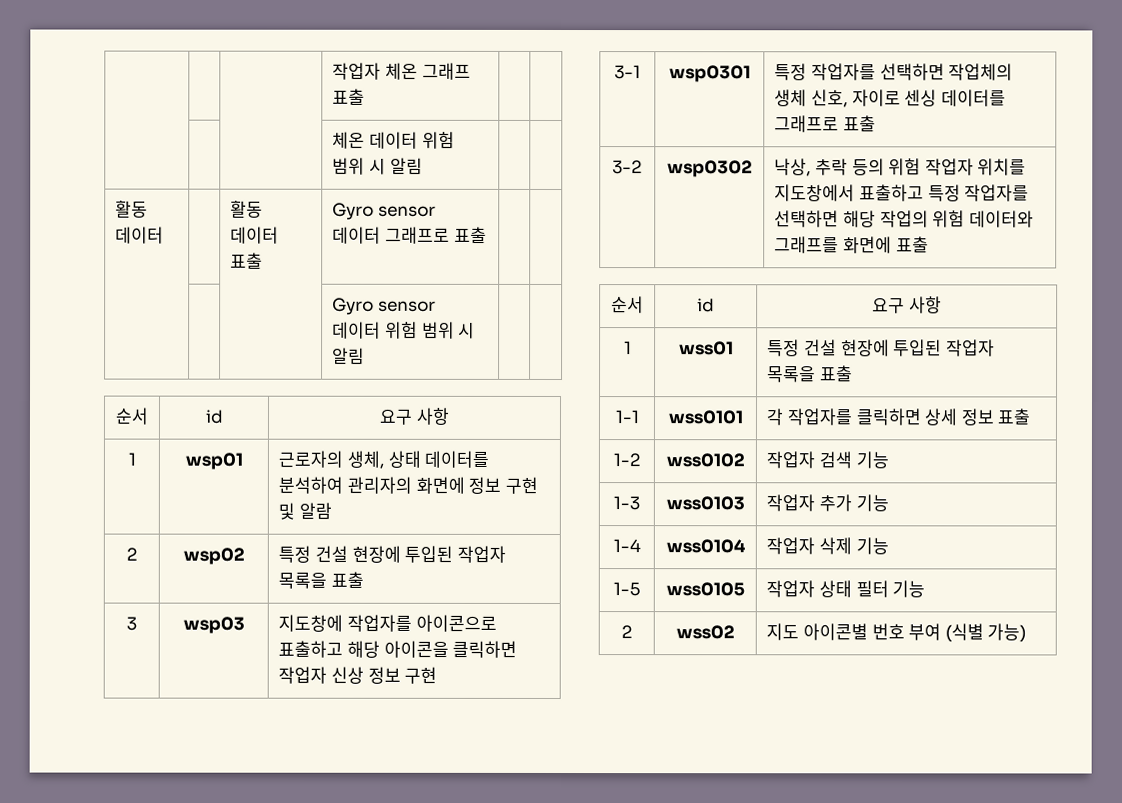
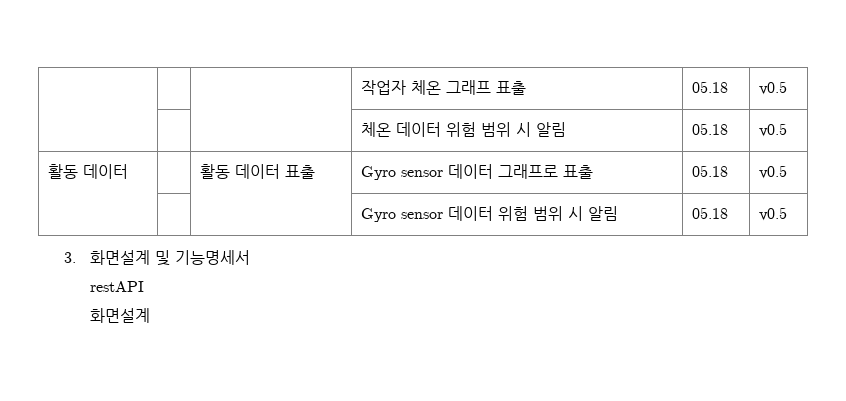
(366, 97) | -> [691,81,728,93] [758,81,787,95] 05.18 | v0.5
(423, 166) | -> [691,123,728,135] [758,123,787,137] 05.18 | v0.5
(487, 235) | -> [691,165,728,177] [758,165,787,179] 05.18 | v0.5
[115,407,148,425] [204,409,223,424] [379,407,449,425] [127,452,136,466] [184,452,243,470] [278,450,490,469] [278,476,538,494] [278,502,333,520] [125,547,138,561] [182,547,245,565] [278,545,506,563] [278,571,365,589] [126,616,137,631] [182,616,245,634] [278,614,497,632] [278,640,518,658] [278,666,438,684] [614,65,641,80] [668,65,751,83] [774,63,1014,81] [774,89,1006,108] [774,115,877,133] [612,160,643,175] [666,160,753,178] [774,158,1027,177] [774,184,1030,202] [774,210,1034,228] [774,236,929,254] [611,296,644,314] [697,298,715,313] [872,296,942,314] [623,341,632,355] [678,341,734,356] [767,339,995,357] [767,365,854,383] [614,410,639,424] [667,410,743,425] [766,408,1031,426] [612,453,641,467] [665,453,745,468] [766,451,889,469] [613,496,640,511] [665,496,745,511] [766,494,889,512] [612,539,641,553] [665,539,746,554] [766,537,889,555] [612,582,641,597] [665,582,745,597] [766,580,926,598] [620,625,633,639] [675,625,735,640] [766,623,1027,643] | // 순서 | id | 요구 사항 // 1 | wsp01 | 근로자의 생체, 상태 데이터를 분석하여 관리자의 화면에 정보 구현 및 알람 // 2 | wsp02 | 특정 건설 현장에 투입된 작업자 목록을 표출 // 3 | wsp03 | 지도창에 작업자를 아이콘으로 표출하고 해당 아이콘을 클릭하면 작업자 신상 정보 구현 // 3-1 | wsp0301 | 특정 작업자를 선택하면 작업체의 생체 신호, 자이로 센싱 데이터를 그래프로 표출 // 3-2 | wsp0302 | 낙상, 추락 등의 위험 작업자 위치를 지도창에서 표출하고 특정 작업자를 선택하면 해당 작업의 위험 데이터와 그래프를 화면에 표출 // 순서 | id | 요구 사항 // 1 | wss01 | 특정 건설 현장에 투입된 작업자 목록을 표출 // 1-1 | wss0101 | 각 작업자를 클릭하면 상세 정보 표출 // 1-2 | wss0102 | 작업자 검색 기능 // 1-3 | wss0103 | 작업자 추가 기능 // 1-4 | wss0104 | 작업자 삭제 기능 // 1-5 | wss0105 | 작업자 상태 필터 기능 // 2 | wss02 | 지도 아이콘별 번호 부여 (식별 가능) -> [691,207,728,219] [758,207,787,221] [64,250,251,266] [90,281,145,292] [90,308,151,323] 05.18 | v0.5 // 3. 화면설계 및 기능명세서 // restAPI // 화면설계

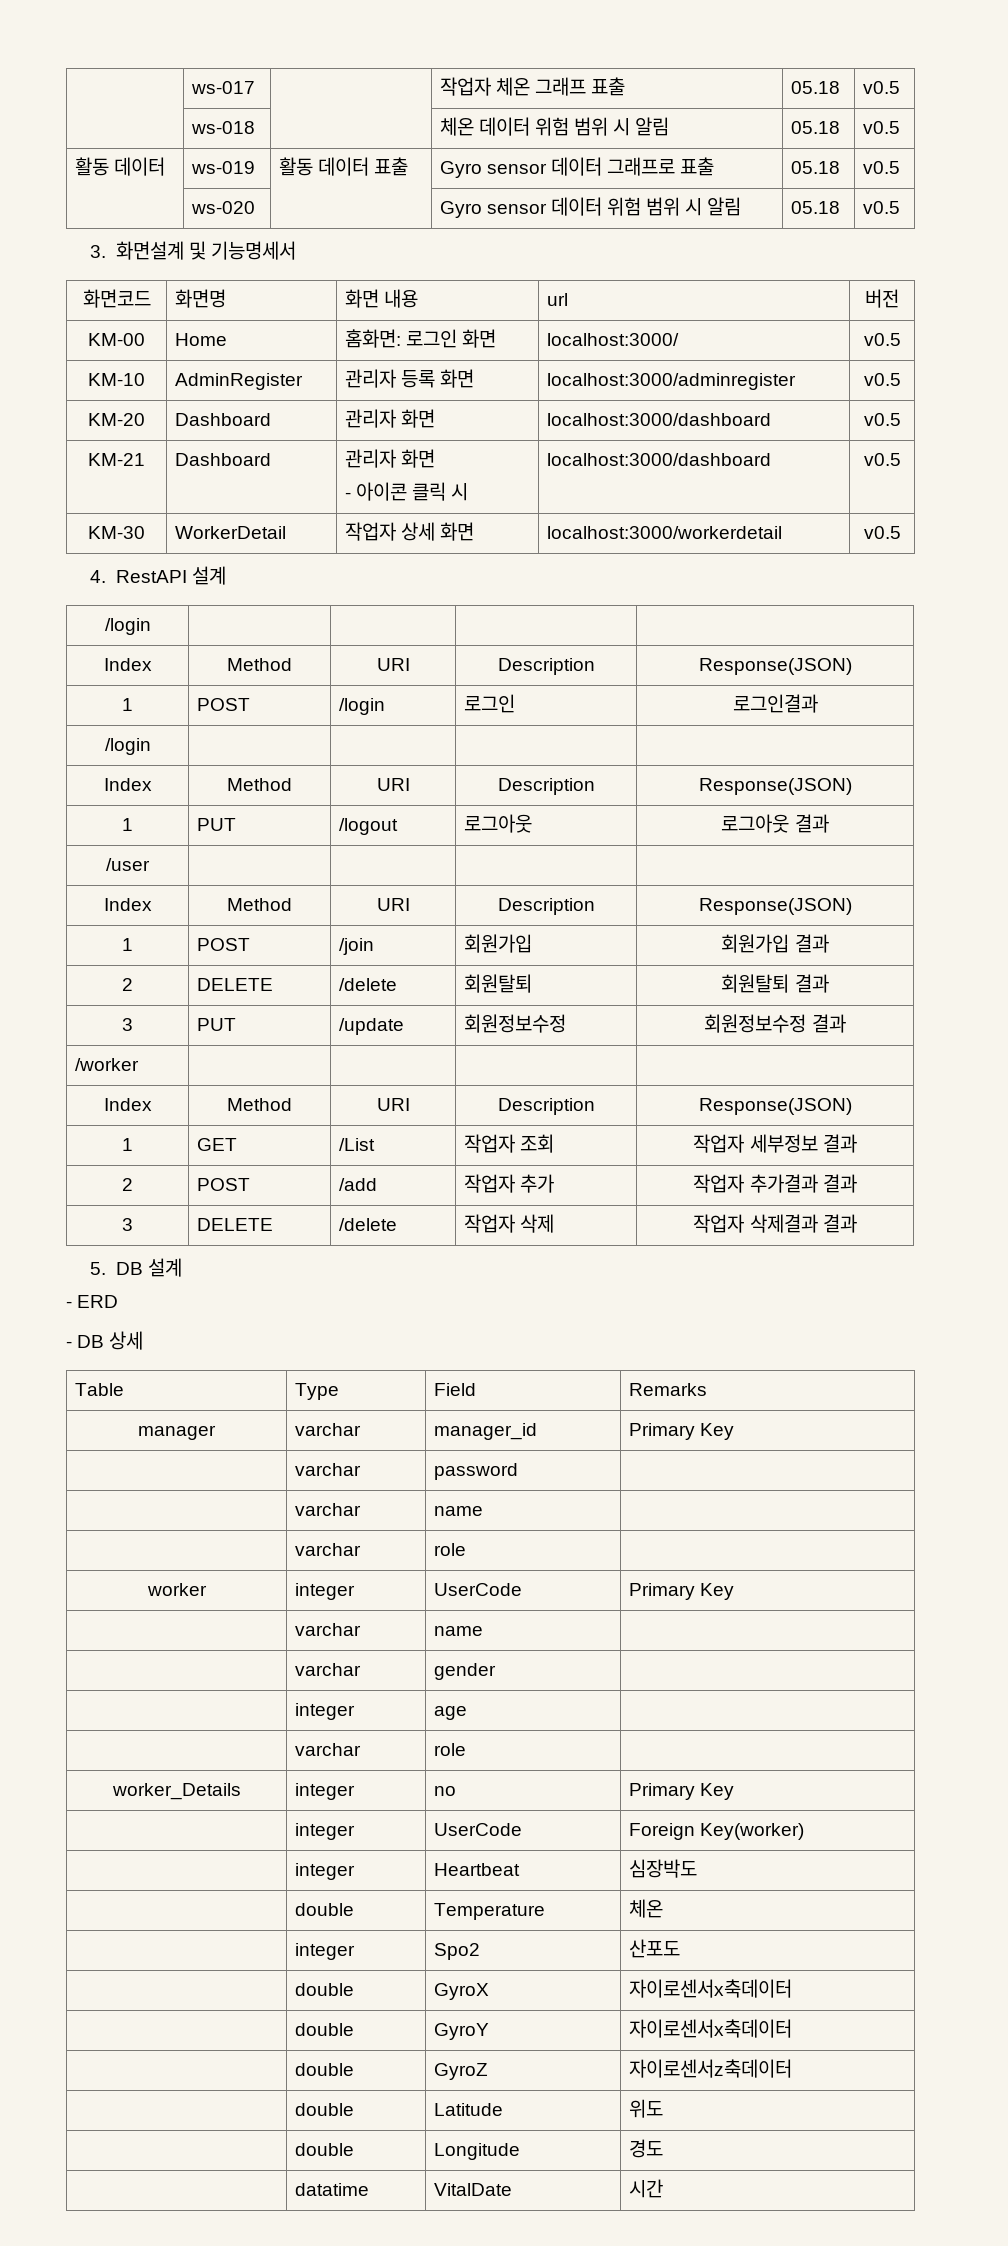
(360, 87) | -> [190,81,255,94] | ws-017
(787, 88) none -> [190,121,255,134] ws-018
(128, 171) none -> [190,161,255,174] ws-019
(787, 172) none -> [190,201,255,214] ws-020
[90,281,145,292] [90,308,151,323] // restAPI // 화면설계 -> [82,289,151,308] [174,289,226,308] [344,289,418,308] [546,293,568,306] [865,289,899,308] [88,333,145,346] [174,333,227,346] [344,329,496,348] [546,333,679,346] [863,333,901,346] [88,373,145,386] [174,373,303,390] [344,369,474,388] [546,373,796,390] [863,373,901,386] [88,413,145,426] [174,413,271,426] [344,409,435,428] [546,413,771,426] [863,413,901,426] [88,453,145,466] [174,453,271,466] [344,449,435,468] [344,482,469,501] [546,453,771,466] [863,453,901,466] [88,526,145,539] [174,526,286,539] [344,522,474,541] [546,526,782,539] [863,526,901,539] [90,566,226,585] [104,618,151,635] [103,658,152,671] [227,658,292,671] [376,658,410,671] [497,658,595,675] [698,658,852,675] [122,698,133,711] [196,698,250,711] [338,698,385,715] [463,694,515,713] [732,694,818,713] [104,738,151,755] [103,778,152,791] [227,778,292,791] [376,778,410,791] [497,778,595,795] [698,778,852,795] [122,818,133,831] [196,818,236,831] [338,818,398,835] [463,814,532,833] [721,814,829,833] [106,858,150,871] [103,898,152,911] [227,898,292,911] [376,898,410,911] [497,898,595,915] [698,898,852,915] [122,938,133,951] [196,938,250,951] [338,938,374,955] [463,934,532,953] [721,934,829,953] [122,978,133,991] [196,978,273,991] [338,978,397,991] [463,974,532,993] [721,974,829,993] [122,1018,133,1031] [196,1018,236,1031] [338,1018,404,1035] [463,1014,566,1033] [704,1014,846,1033] [74,1058,139,1071] [103,1098,152,1111] [227,1098,292,1111] [376,1098,410,1111] [497,1098,595,1115] [698,1098,852,1115] [122,1138,133,1151] [196,1138,237,1151] [338,1138,375,1151] [463,1134,554,1153] [693,1134,857,1153] [122,1178,133,1191] [196,1178,250,1191] [338,1178,377,1191] [463,1174,554,1193] [693,1174,857,1193] [122,1218,133,1231] [196,1218,273,1231] [338,1218,397,1231] [463,1214,554,1233] [693,1214,857,1233] [90,1258,182,1277] [66,1295,119,1308] [66,1331,144,1350] [74,1383,124,1396] [294,1383,339,1400] [433,1383,476,1396] [628,1383,707,1396] [138,1425,216,1440] [294,1423,361,1436] [433,1423,537,1440] [628,1423,734,1440] [294,1463,361,1476] [433,1463,518,1480] [294,1503,361,1516] [433,1506,483,1516] [294,1543,361,1556] [433,1543,466,1556] [146,1583,207,1596] [294,1583,355,1600] [433,1583,522,1596] [628,1583,734,1600] [294,1623,361,1636] [433,1626,483,1636] [294,1663,361,1676] [433,1663,496,1680] [294,1703,355,1720] [433,1706,467,1720] [294,1743,361,1756] [433,1743,466,1756] [111,1783,241,1800] [294,1783,355,1800] [433,1786,456,1796] [628,1783,734,1800] [294,1823,355,1840] [433,1823,522,1836] [628,1823,804,1840] [294,1863,355,1880] [433,1863,520,1876] [628,1859,697,1878] [294,1903,354,1916] [433,1903,545,1920] [628,1899,663,1918] [294,1943,355,1960] [433,1943,480,1960] [628,1939,680,1958] [294,1983,354,1996] [433,1983,489,2000] [628,1979,792,1998] [294,2023,354,2036] [433,2023,489,2040] [628,2019,792,2038] [294,2063,354,2076] [433,2063,488,2080] [628,2059,792,2078] [294,2103,354,2116] [433,2103,503,2116] [628,2099,663,2118] [294,2143,354,2156] [433,2143,520,2160] [628,2139,663,2158] [294,2183,369,2196] [433,2183,512,2196] [628,2179,663,2198] // 화면코드 | 화면명 | 화면 내용 | url | 버전 // KM-00 | Home | 홈화면: 로그인 화면 | localhost:3000/ | v0.5 // KM-10 | AdminRegister | 관리자 등록 화면 | localhost:3000/adminregister | v0.5 // KM-20 | Dashboard | 관리자 화면 | localhost:3000/dashboard | v0.5 // KM-21 | Dashboard | 관리자 화면 // - 아이콘 클릭 시 | localhost:3000/dashboard | v0.5 // KM-30 | WorkerDetail | 작업자 상세 화면 | localhost:3000/workerdetail | v0.5 // 4. RestAPI 설계 // /login | | | | // Index | Method | URI | Description | Response(JSON) // 1 | POST | /login | 로그인 | 로그인결과 // /login | | | | // Index | Method | URI | Description | Response(JSON) // 1 | PUT | /logout | 로그아웃 | 로그아웃 결과 // /user | | | | // Index | Method | URI | Description | Response(JSON) // 1 | POST | /join | 회원가입 | 회원가입 결과 // 2 | DELETE | /delete | 회원탈퇴 | 회원탈퇴 결과 // 3 | PUT | /update | 회원정보수정 | 회원정보수정 결과 // /worker | | | | // Index | Method | URI | Description | Response(JSON) // 1 | GET | /List | 작업자 조회 | 작업자 세부정보 결과 // 2 | POST | /add | 작업자 추가 | 작업자 추가결과 결과 // 3 | DELETE | /delete | 작업자 삭제 | 작업자 삭제결과 결과 // 5. DB 설계 // - ERD // - DB 상세 // Table | Type | Field | Remarks // manager | varchar | manager_id | Primary Key // | varchar | password | // | varchar | name | // | varchar | role | // worker | integer | UserCode | Primary Key // | varchar | name | // | varchar | gender | // | integer | age | // | varchar | role | // worker_Details | integer | no | Primary Key // | integer | UserCode | Foreign Key(worker) // | integer | Heartbeat | 심장박도 // | double | Temperature | 체온 // | integer | Spo2 | 산포도 // | double | GyroX | 자이로센서x축데이터 // | double | GyroY | 자이로센서x축데이터 // | double | GyroZ | 자이로센서z축데이터 // | double | Latitude | 위도 // | double | Longitude | 경도 // | datatime | VitalDate | 시간

